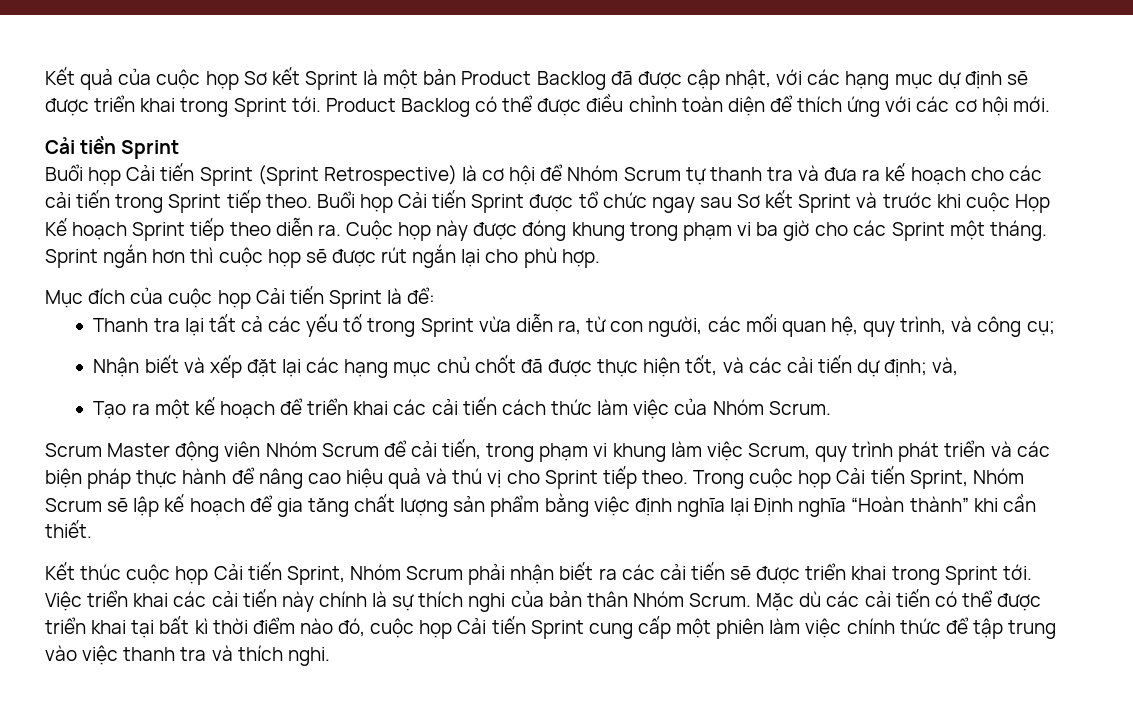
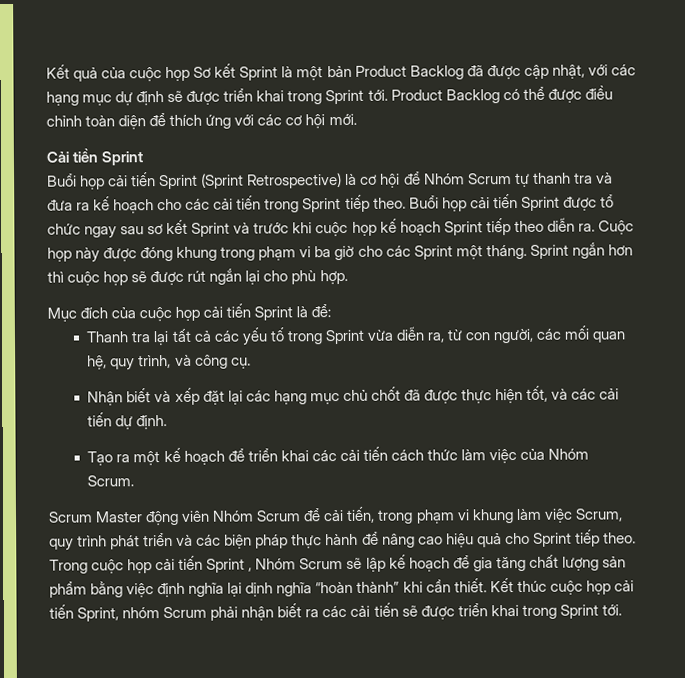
[126,164,156,181] Cải -> [108,175,129,187] cải
[398,191,428,208] Cải -> [469,197,490,209] cải
[737,194,761,208] Sơ -> [147,224,164,235] sơ
[1014,194,1050,213] [45,218,67,236] Họp Kế -> [351,218,397,236] họp kế
[255,287,285,304] Cải -> [203,306,224,318] cải
[1026,321,1055,336] cụ; -> [230,357,251,369] cụ.
[884,357,959,377] định; và, -> [136,415,168,430] định.
[426,468,502,488] và thú vị -> (502, 540) none
[836,466,968,489] Cải tiến Sprint, -> [155,555,253,573] cải tiến Sprint ,
[754,496,905,517] Định nghĩa “Hoàn -> [245,581,354,597] dịnh nghĩa “hoàn
(92, 529) // -> (487, 585) none
[213,562,401,585] Cải tiến Sprint, Nhóm -> [613,580,634,592] [49,604,161,622] cải tiến Sprint, nhóm
[45,589,1042,612] [45,616,1057,639] [45,645,330,666] Việc triển khai các cải tiến này chính là sự thích nghi của bản thân Nhóm Scrum. Mặc dù các cải tiến có thể được triển khai tại bất kì thời điểm nào đó, cuộc họp Cải tiến Sprint cung cấp một phiên làm việc chính thức để tập trung vào việc thanh tra và thích nghi. -> (622, 610) none

